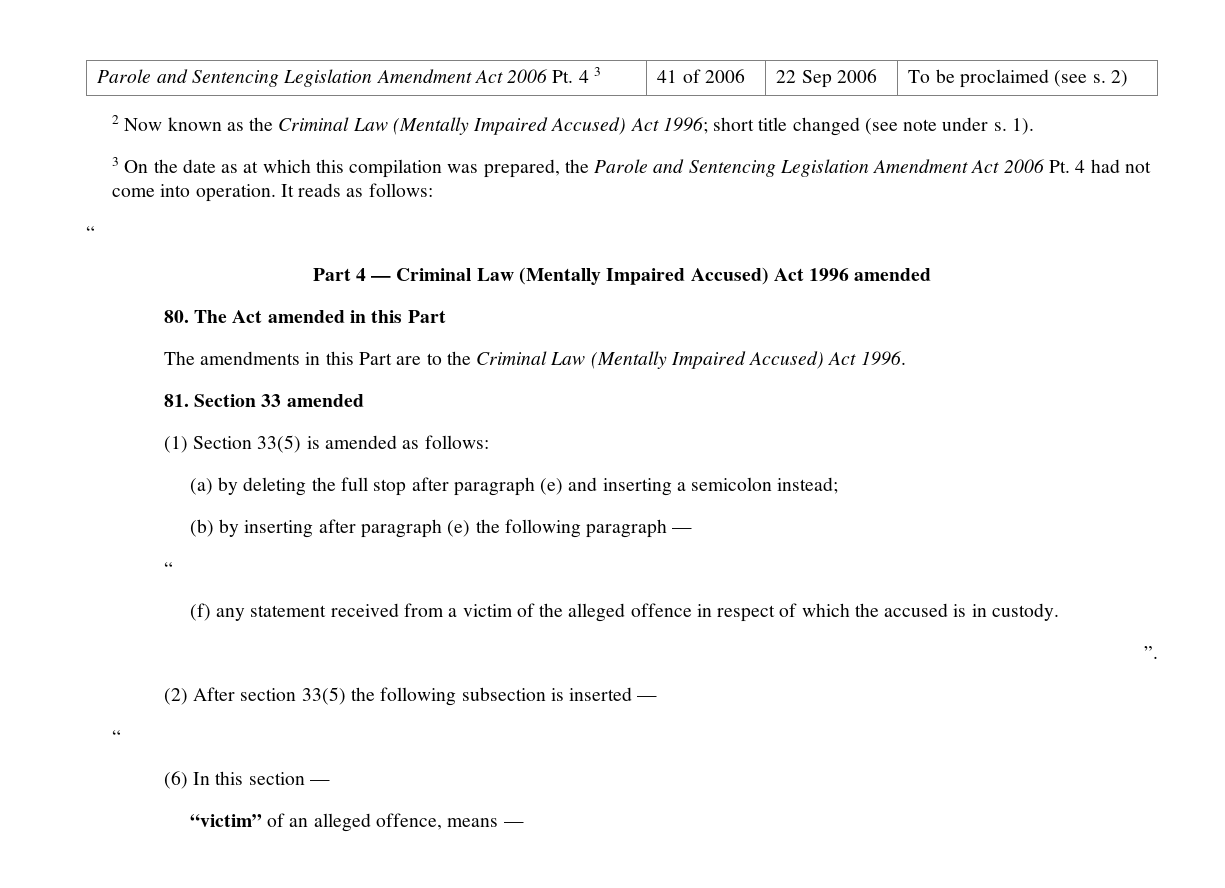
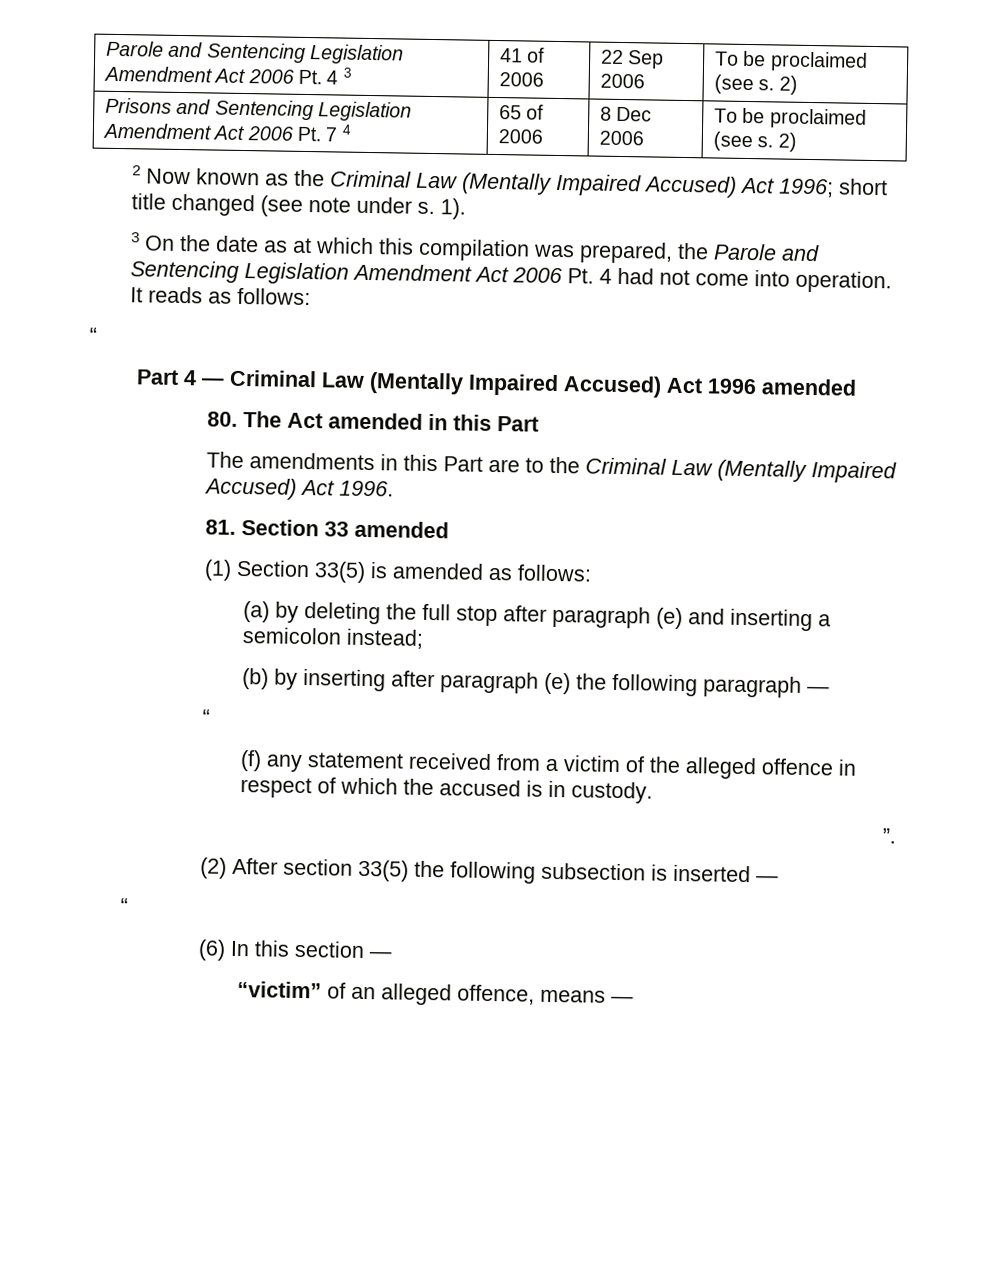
(1128, 78) none -> [105,97,412,122] [103,122,352,142] [499,104,545,120] [498,129,544,144] [600,106,653,122] [599,130,645,146] [714,107,867,129] [713,131,797,152] // Prisons and Sentencing Legislation Amendment Act 2006 Pt. 7 4 | 65 of 2006 | 8 Dec 2006 | To be proclaimed (see s. 2)

